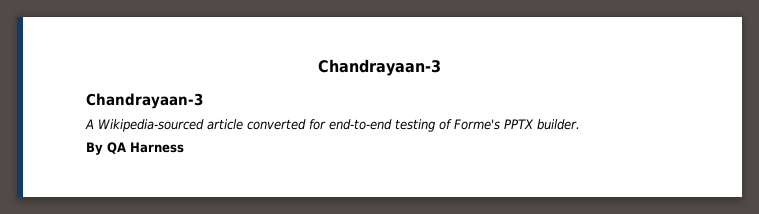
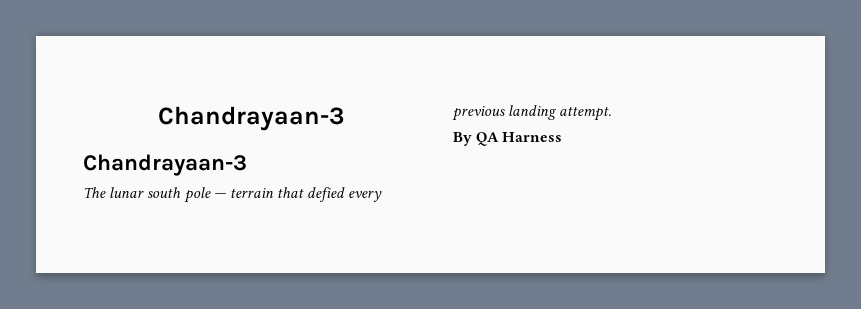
[85,119,580,132] A Wikipedia-sourced article converted for end-to-end testing of Forme's PPTX builder. -> [83,187,383,203] [452,105,612,121] The lunar south pole — terrain that defied every previous landing attempt.

